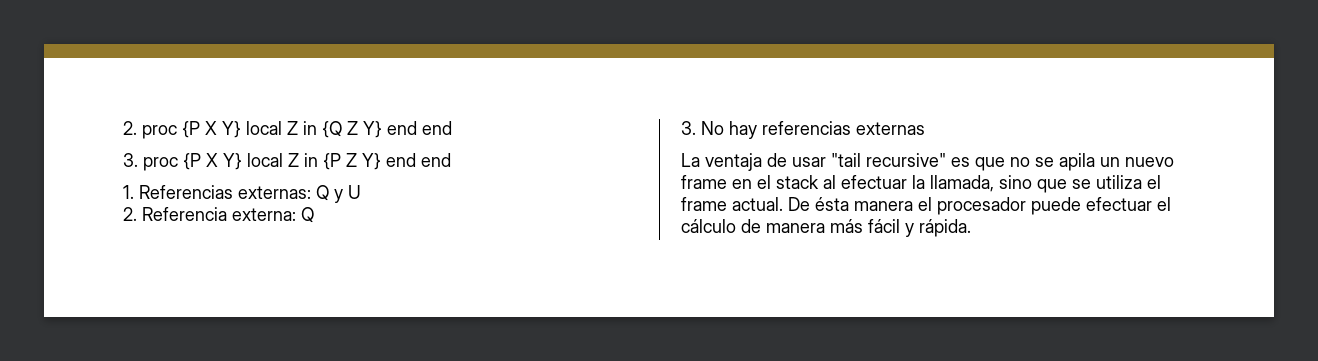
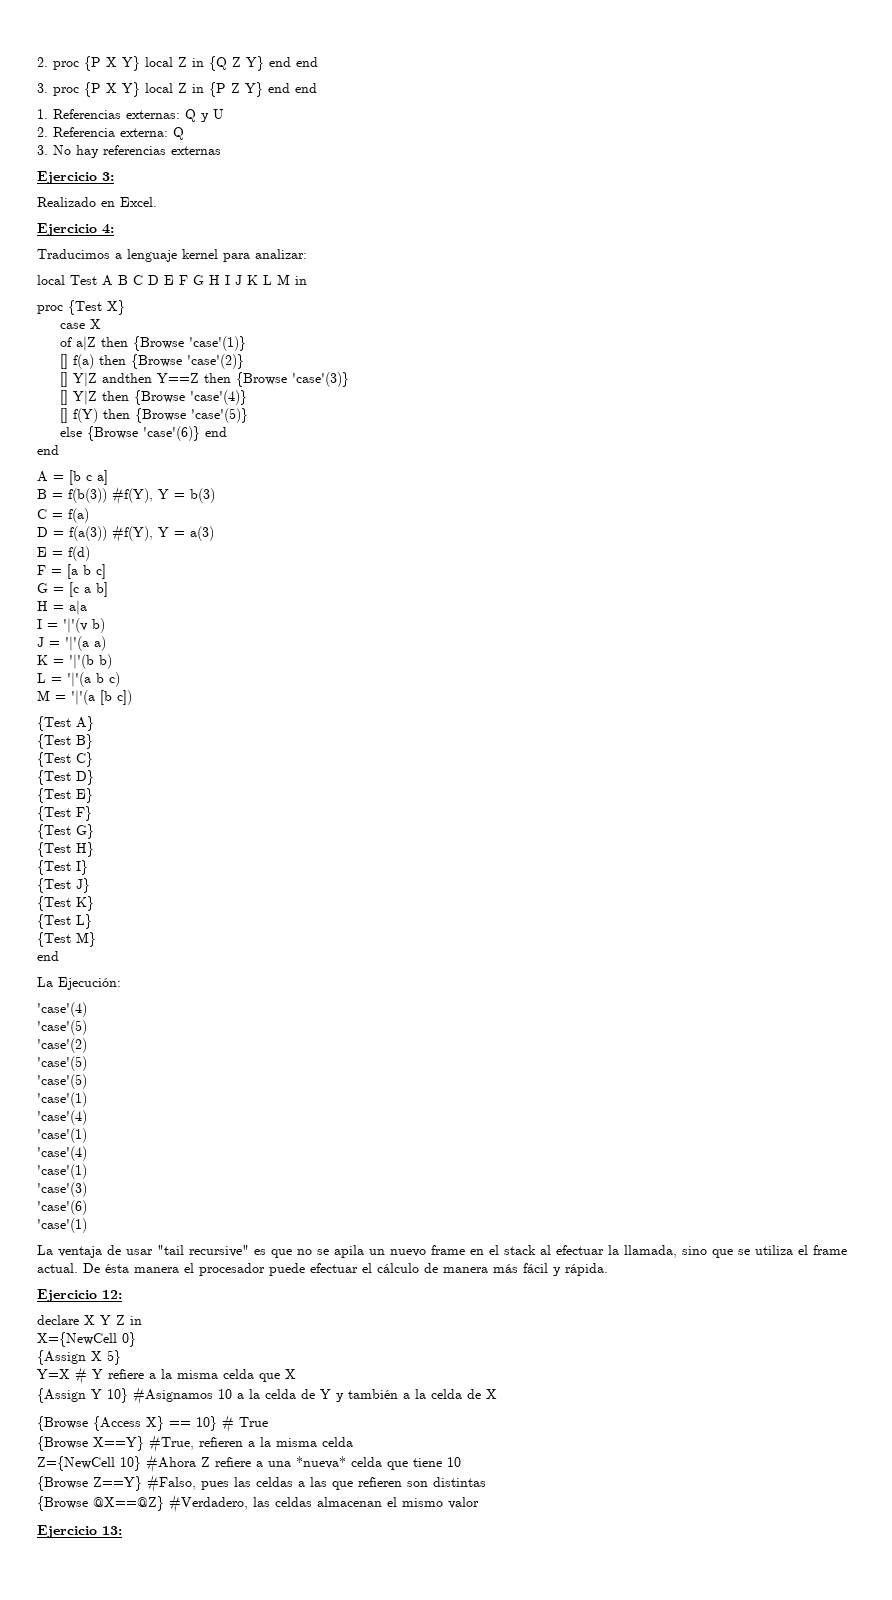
(925, 128) none -> [37,171,114,184] [37,197,157,207] [37,223,114,236] [37,249,307,262] [37,274,307,286] [37,300,125,315] [60,319,102,329] [60,336,247,351] [60,354,245,369] [60,372,350,387] [60,390,248,405] [60,408,249,423] [60,426,228,441] [37,445,59,455] [37,470,108,485] [37,487,215,505] [37,508,89,523] [37,525,214,543] [37,546,90,561] [37,564,106,579] [37,582,108,597] [37,600,87,615] [37,618,105,633] [37,636,106,651] [37,654,112,669] [37,672,120,687] [37,690,132,705] [37,716,94,731] [37,734,93,749] [37,752,93,767] [37,770,94,785] [37,788,93,803] [37,806,92,821] [37,824,94,839] [37,842,94,857] [37,860,88,875] [37,878,90,893] [37,896,94,911] [37,914,92,929] [37,932,96,947] [37,951,59,961] [37,977,121,990] [37,1002,87,1017] [37,1020,87,1035] [37,1038,87,1053] [37,1056,87,1071] [37,1074,87,1089] [37,1092,87,1107] [37,1110,87,1125] [37,1128,87,1143] [37,1146,87,1161] [37,1164,87,1179] [37,1182,87,1197] [37,1200,87,1215] [37,1218,87,1233] // Ejercicio 3: // Realizado en Excel. // Ejercicio 4: // Traducimos a lenguaje kernel para analizar: // local Test A B C D E F G H I J K L M in // proc {Test X} // case X // of a|Z then {Browse 'case'(1)} // [] f(a) then {Browse 'case'(2)} // [] Y|Z andthen Y==Z then {Browse 'case'(3)} // [] Y|Z then {Browse 'case'(4)} // [] f(Y) then {Browse 'case'(5)} // else {Browse 'case'(6)} end // end // A = [b c a] // B = f(b(3)) #f(Y), Y = b(3) // C = f(a) // D = f(a(3)) #f(Y), Y = a(3) // E = f(d) // F = [a b c] // G = [c a b] // H = a|a // I = '|'(v b) // J = '|'(a a) // K = '|'(b b) // L = '|'(a b c) // M = '|'(a [b c]) // {Test A} // {Test B} // {Test C} // {Test D} // {Test E} // {Test F} // {Test G} // {Test H} // {Test I} // {Test J} // {Test K} // {Test L} // {Test M} // end // La Ejecución: // 'case'(4) // 'case'(5) // 'case'(2) // 'case'(5) // 'case'(5) // 'case'(1) // 'case'(4) // 'case'(1) // 'case'(4) // 'case'(1) // 'case'(3) // 'case'(6) // 'case'(1)
(971, 228) none -> [37,1289,122,1302] [37,1315,142,1325] [37,1332,136,1347] [37,1350,121,1365] [37,1367,296,1385] [37,1387,497,1405] [37,1415,268,1433] [37,1435,353,1453] [37,1455,461,1473] [37,1475,486,1493] [37,1495,479,1513] [37,1525,122,1538] // Ejercicio 12: // declare X Y Z in // X={NewCell 0} // {Assign X 5} // Y=X # Y refiere a la misma celda que X // {Assign Y 10} #Asignamos 10 a la celda de Y y también a la celda de X // {Browse {Access X} == 10} # True // {Browse X==Y} #True, refieren a la misma celda // Z={NewCell 10} #Ahora Z refiere a una *nueva* celda que tiene 10 // {Browse Z==Y} #Falso, pues las celdas a las que refieren son distintas // {Browse @X==@Z} #Verdadero, las celdas almacenan el mismo valor // Ejercicio 13:

